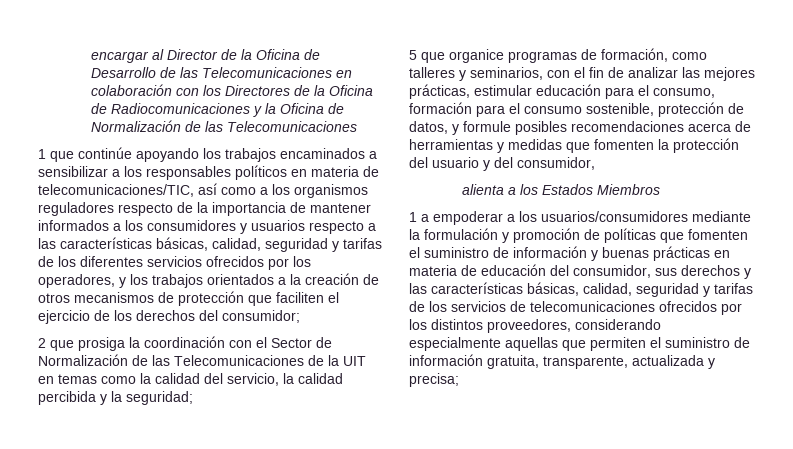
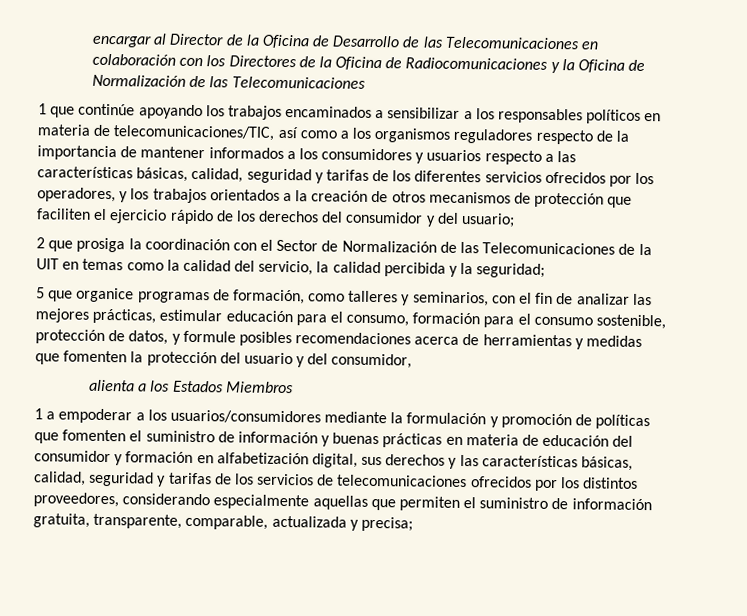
(90, 317) none -> [169,209,214,225] rápido
[222,310,300,323] consumidor; -> [345,211,516,228] consumidor y del usuario;
[573,265,651,278] consumidor, -> [34,450,358,468] consumidor y formación en alfabetización digital,
(628, 362) none -> [185,514,269,530] comparable,

